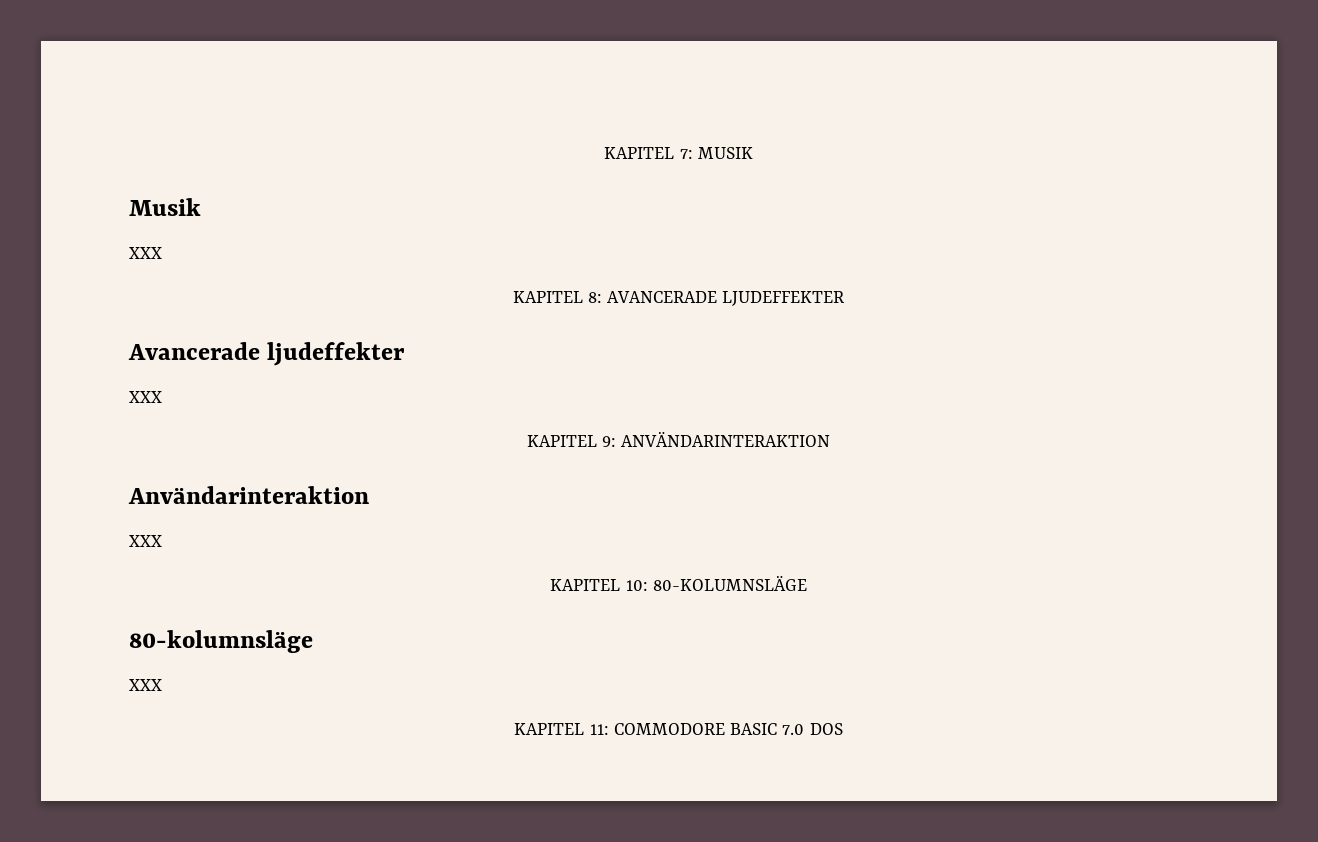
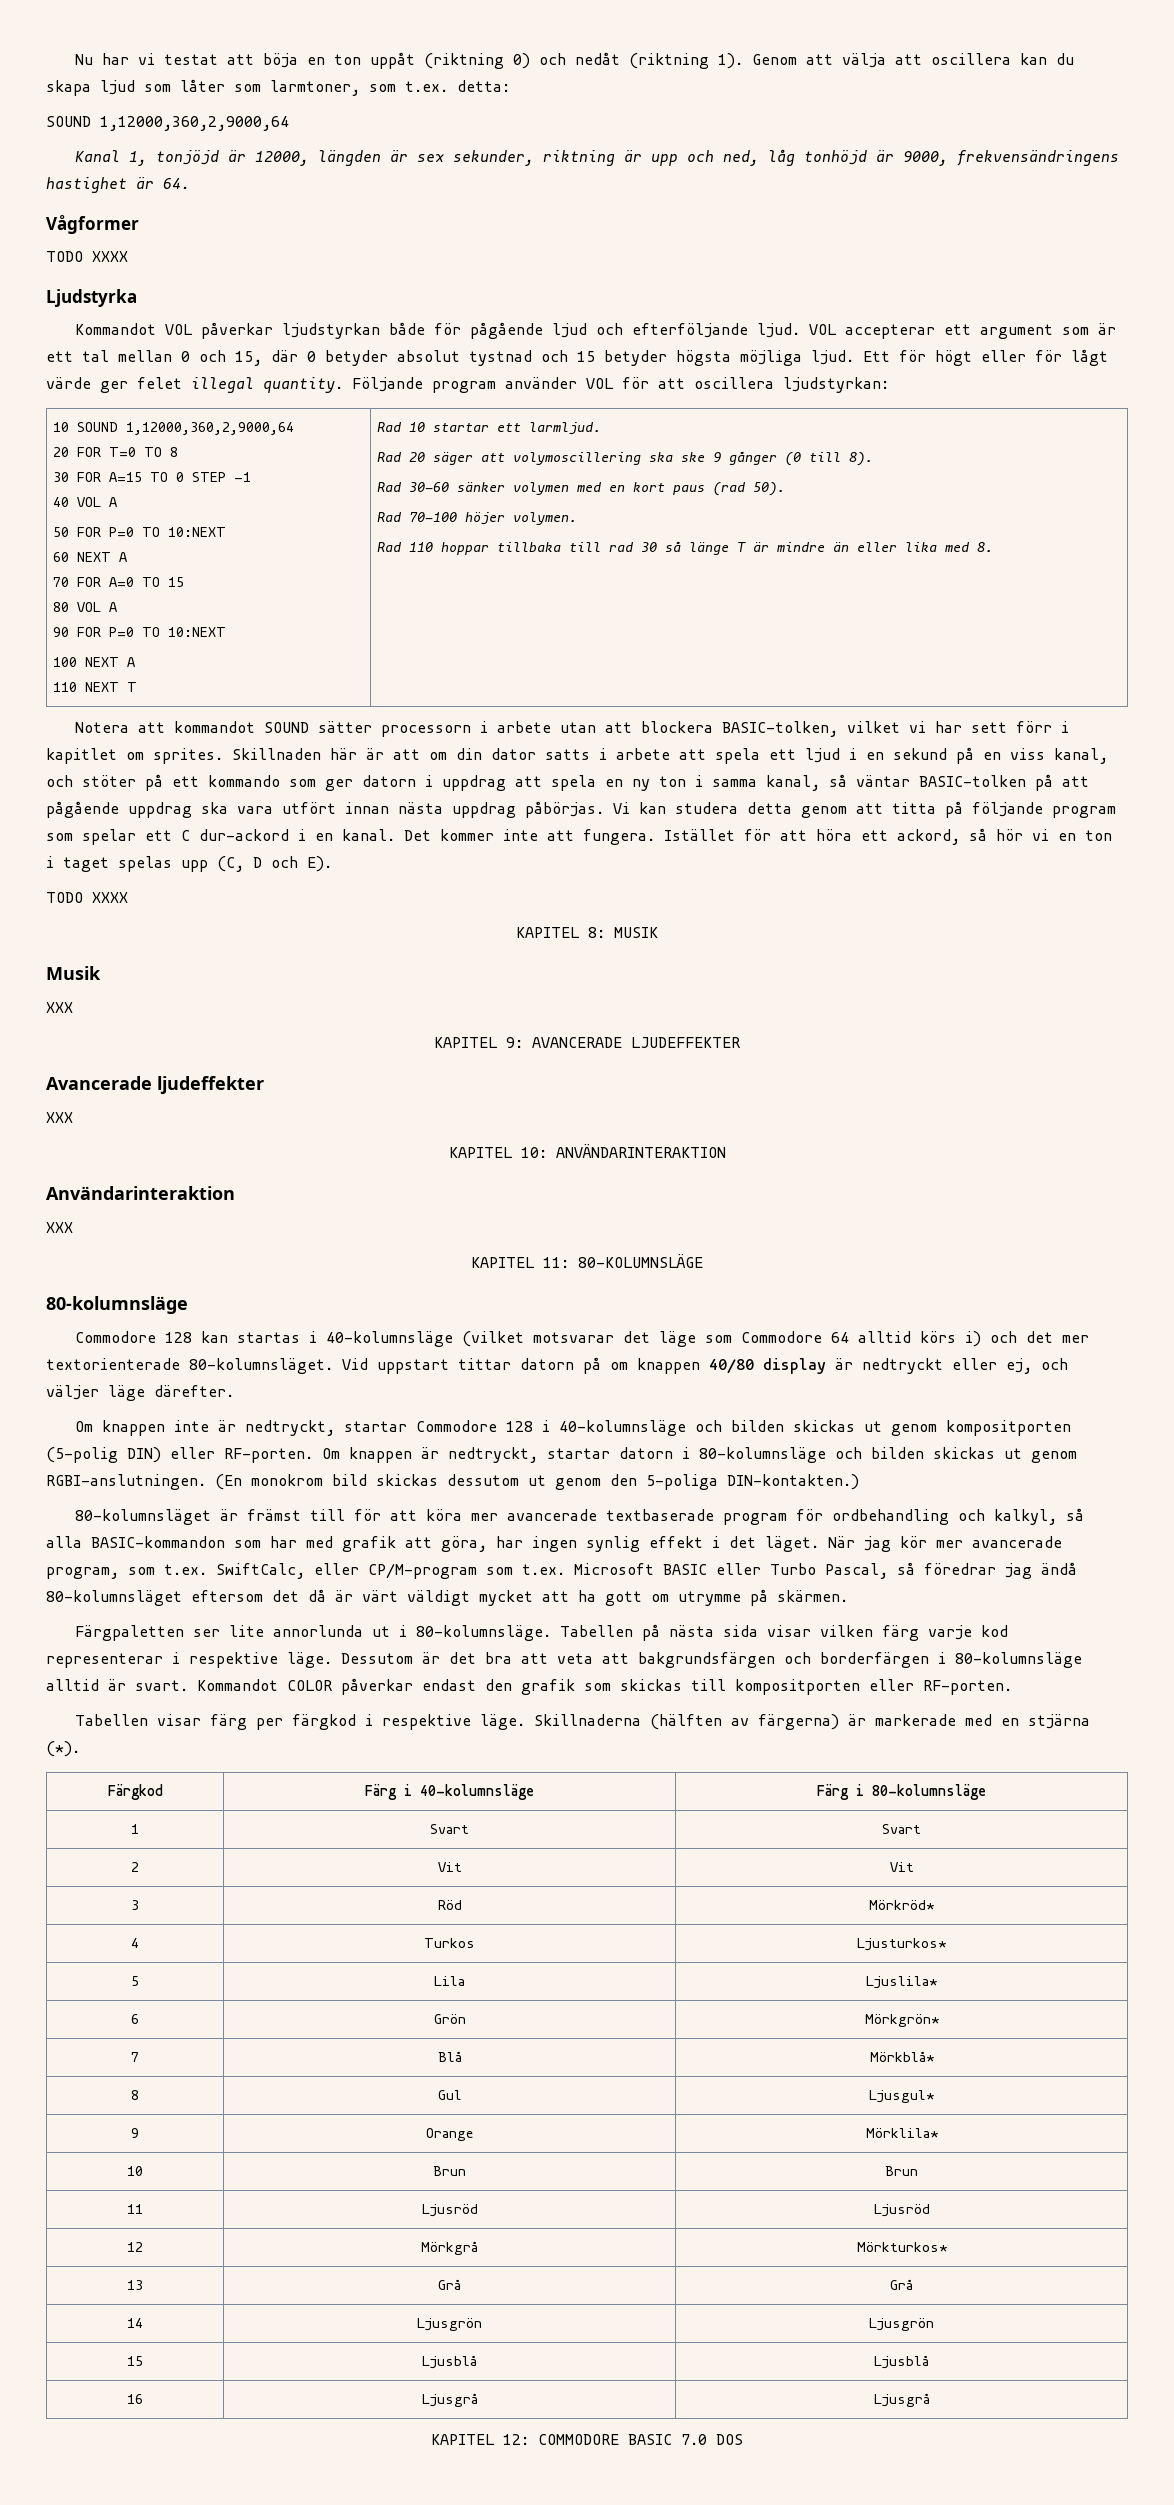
[604,147,693,159] KAPITEL 7: -> [75,52,1075,69] [46,79,510,96] [46,116,289,131] [75,149,1120,166] [46,177,190,193] [46,215,139,234] [46,251,128,262] [46,289,137,307] [75,322,1117,339] [46,349,1108,366] [46,377,889,393] [52,422,294,435] [52,447,178,457] [52,472,251,482] [52,497,117,507] [52,527,226,537] [52,552,127,562] [52,577,184,587] [52,602,117,612] [52,627,226,637] [52,657,135,667] [52,682,137,692] [376,422,601,435] [376,451,873,466] [376,482,785,496] [376,512,577,525] [376,541,993,555] [75,721,1070,737] [46,747,1108,764] [46,774,1089,791] [46,801,1116,818] [46,828,1112,845] [46,856,332,872] [46,892,128,903] [516,927,605,938] Nu har vi testat att böja en ton uppåt (riktning 0) och nedåt (riktning 1). Genom att välja att oscillera kan du skapa ljud som låter som larmtoner, som t.ex. detta: // SOUND 1,12000,360,2,9000,64 // Kanal 1, tonjöjd är 12000, längden är sex sekunder, riktning är upp och ned, låg tonhöjd är 9000, frekvensändringens hastighet är 64. // Vågformer // TODO XXXX // Ljudstyrka // Kommandot VOL påverkar ljudstyrkan både för pågående ljud och efterföljande ljud. VOL accepterar ett argument som är ett tal mellan 0 och 15, där 0 betyder absolut tystnad och 15 betyder högsta möjliga ljud. Ett för högt eller för lågt värde ger felet illegal quantity. Följande program använder VOL för att oscillera ljudstyrkan: // 10 SOUND 1,12000,360,2,9000,64 // 20 FOR T=0 TO 8 // 30 FOR A=15 TO 0 STEP -1 // 40 VOL A // 50 FOR P=0 TO 10:NEXT // 60 NEXT A // 70 FOR A=0 TO 15 // 80 VOL A // 90 FOR P=0 TO 10:NEXT // 100 NEXT A // 110 NEXT T | Rad 10 startar ett larmljud. // Rad 20 säger att volymoscillering ska ske 9 gånger (0 till 8). // Rad 30-60 sänker volymen med en kort paus (rad 50). // Rad 70-100 höjer volymen. // Rad 110 hoppar tillbaka till rad 30 så länge T är mindre än eller lika med 8. // Notera att kommandot SOUND sätter processorn i arbete utan att blockera BASIC-tolken, vilket vi har sett förr i kapitlet om sprites. Skillnaden här är att om din dator satts i arbete att spela ett ljud i en sekund på en viss kanal, och stöter på ett kommando som ger datorn i uppdrag att spela en ny ton i samma kanal, så väntar BASIC-tolken på att pågående uppdrag ska vara utfört innan nästa uppdrag påbörjas. Vi kan studera detta genom att titta på följande program som spelar ett C dur-ackord i en kanal. Det kommer inte att fungera. Istället för att höra ett ackord, så hör vi en ton i taget spelas upp (C, D och E). // TODO XXXX // KAPITEL 8:
[587,292,602,303] 8: -> [506,1037,523,1048] 9:
[602,436,616,447] 9: -> [520,1147,547,1158] 10:
[625,580,648,591] 10: -> [543,1257,569,1268] 11:
[129,679,162,691] [514,723,609,735] XXX // KAPITEL 11: -> [75,1331,1090,1347] [46,1357,1068,1374] [46,1385,234,1401] [75,1420,1072,1436] [46,1447,1077,1463] [46,1474,859,1490] [75,1508,1085,1525] [46,1536,1062,1552] [46,1562,1077,1579] [46,1589,848,1606] [75,1624,1009,1641] [46,1652,1082,1668] [46,1678,1012,1695] [75,1714,1091,1730] [46,1741,80,1757] [107,1784,163,1800] [365,1784,534,1800] [817,1784,986,1800] [131,1824,139,1834] [430,1824,470,1834] [882,1824,921,1834] [131,1862,139,1872] [437,1862,462,1872] [889,1862,914,1872] [131,1900,139,1910] [437,1900,462,1910] [869,1900,934,1910] [131,1938,139,1948] [424,1938,476,1948] [857,1938,946,1951] [131,1976,139,1986] [434,1976,466,1986] [866,1976,937,1989] [131,2014,139,2024] [433,2014,466,2024] [864,2014,939,2027] [131,2052,139,2062] [437,2051,462,2062] [869,2051,934,2062] [131,2090,139,2100] [437,2090,462,2100] [869,2090,934,2103] [131,2128,139,2138] [425,2128,474,2141] [865,2128,938,2138] [127,2166,143,2176] [433,2166,467,2176] [885,2166,918,2176] [127,2204,143,2214] [421,2204,478,2217] [873,2204,930,2217] [127,2242,143,2252] [421,2241,479,2255] [856,2242,947,2252] [127,2280,143,2290] [438,2279,462,2290] [890,2279,913,2290] [127,2318,143,2328] [417,2318,483,2331] [869,2318,934,2331] [127,2356,143,2366] [422,2355,478,2369] [874,2355,929,2369] [127,2394,143,2404] [421,2393,478,2407] [873,2393,930,2407] [431,2434,529,2445] Commodore 128 kan startas i 40-kolumnsläge (vilket motsvarar det läge som Commodore 64 alltid körs i) och det mer textorienterade 80-kolumnsläget. Vid uppstart tittar datorn på om knappen 40/80 display är nedtryckt eller ej, och väljer läge därefter. // Om knappen inte är nedtryckt, startar Commodore 128 i 40-kolumnsläge och bilden skickas ut genom kompositporten (5-polig DIN) eller RF-porten. Om knappen är nedtryckt, startar datorn i 80-kolumnsläge och bilden skickas ut genom RGBI-anslutningen. (En monokrom bild skickas dessutom ut genom den 5-poliga DIN-kontakten.) // 80-kolumnsläget är främst till för att köra mer avancerade textbaserade program för ordbehandling och kalkyl, så alla BASIC-kommandon som har med grafik att göra, har ingen synlig effekt i det läget. När jag kör mer avancerade program, som t.ex. SwiftCalc, eller CP/M-program som t.ex. Microsoft BASIC eller Turbo Pascal, så föredrar jag ändå 80-kolumnsläget eftersom det då är värt väldigt mycket att ha gott om utrymme på skärmen. // Färgpaletten ser lite annorlunda ut i 80-kolumnsläge. Tabellen på nästa sida visar vilken färg varje kod representerar i respektive läge. Dessutom är det bra att veta att bakgrundsfärgen och borderfärgen i 80-kolumnsläge alltid är svart. Kommandot COLOR påverkar endast den grafik som skickas till kompositporten eller RF-porten. // Tabellen visar färg per färgkod i respektive läge. Skillnaderna (hälften av färgerna) är markerade med en stjärna (*). // Färgkod | Färg i 40-kolumnsläge | Färg i 80-kolumnsläge // 1 | Svart | Svart // 2 | Vit | Vit // 3 | Röd | Mörkröd* // 4 | Turkos | Ljusturkos* // 5 | Lila | Ljuslila* // 6 | Grön | Mörkgrön* // 7 | Blå | Mörkblå* // 8 | Gul | Ljusgul* // 9 | Orange | Mörklila* // 10 | Brun | Brun // 11 | Ljusröd | Ljusröd // 12 | Mörkgrå | Mörkturkos* // 13 | Grå | Grå // 14 | Ljusgrön | Ljusgrön // 15 | Ljusblå | Ljusblå // 16 | Ljusgrå | Ljusgrå // KAPITEL 12:

